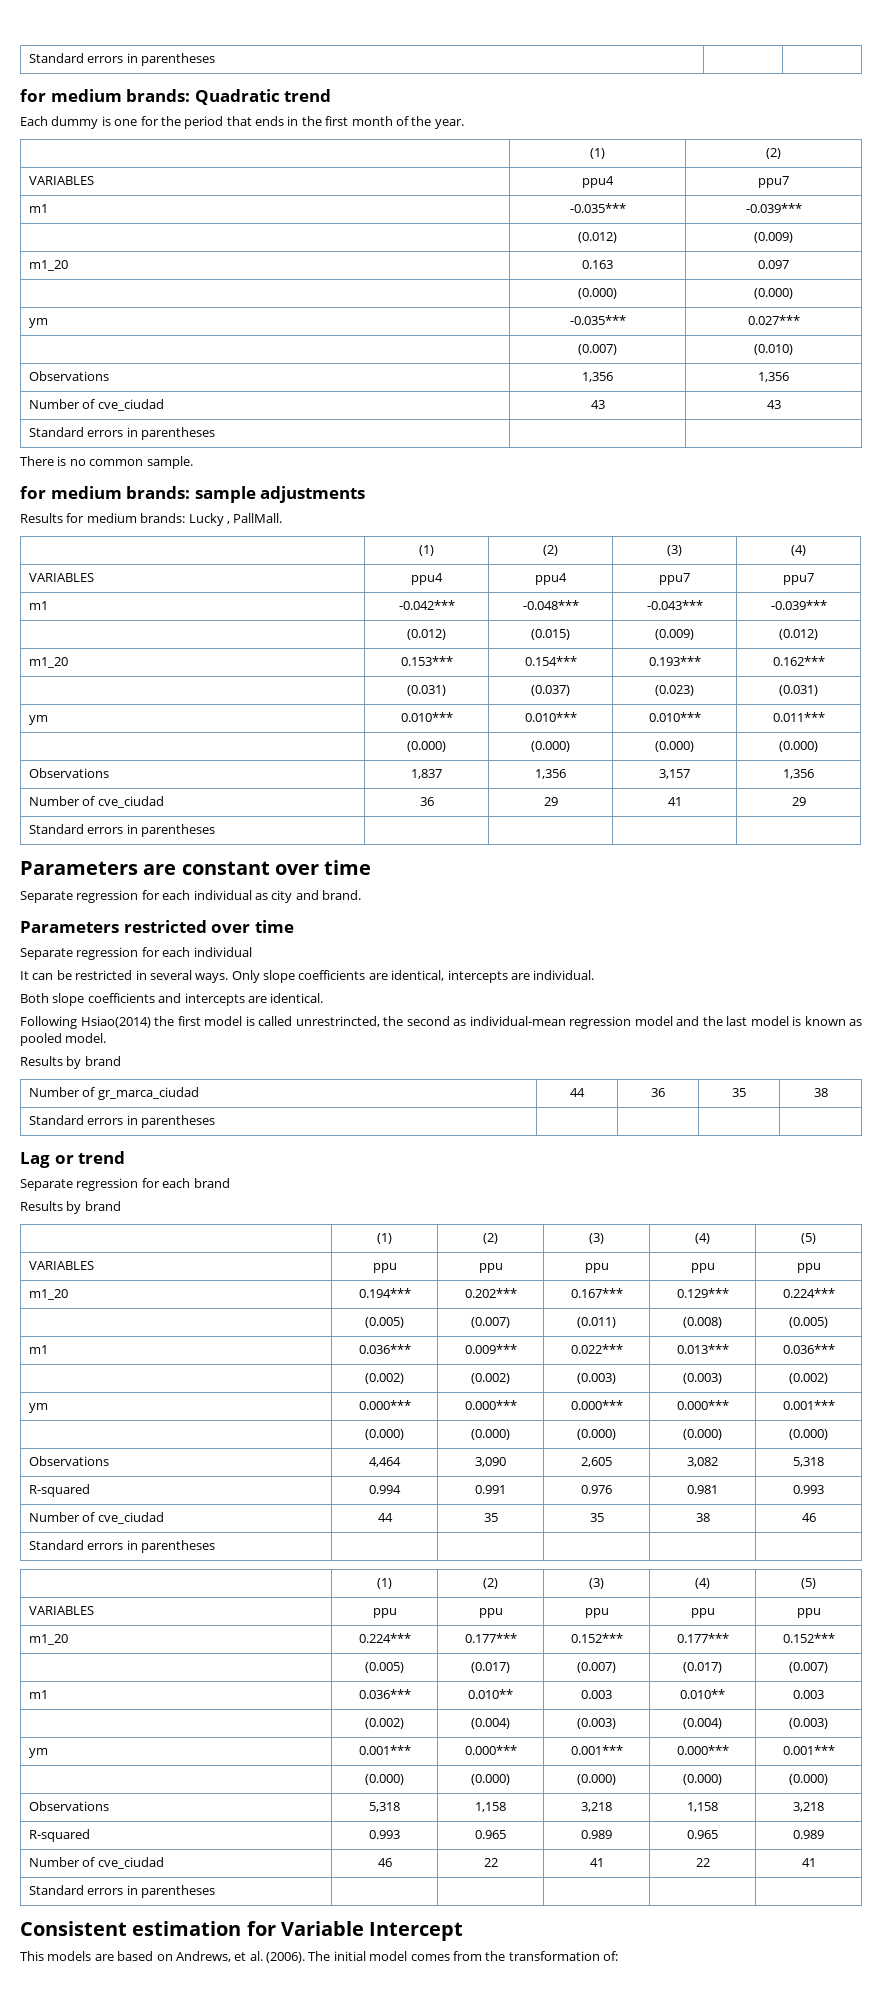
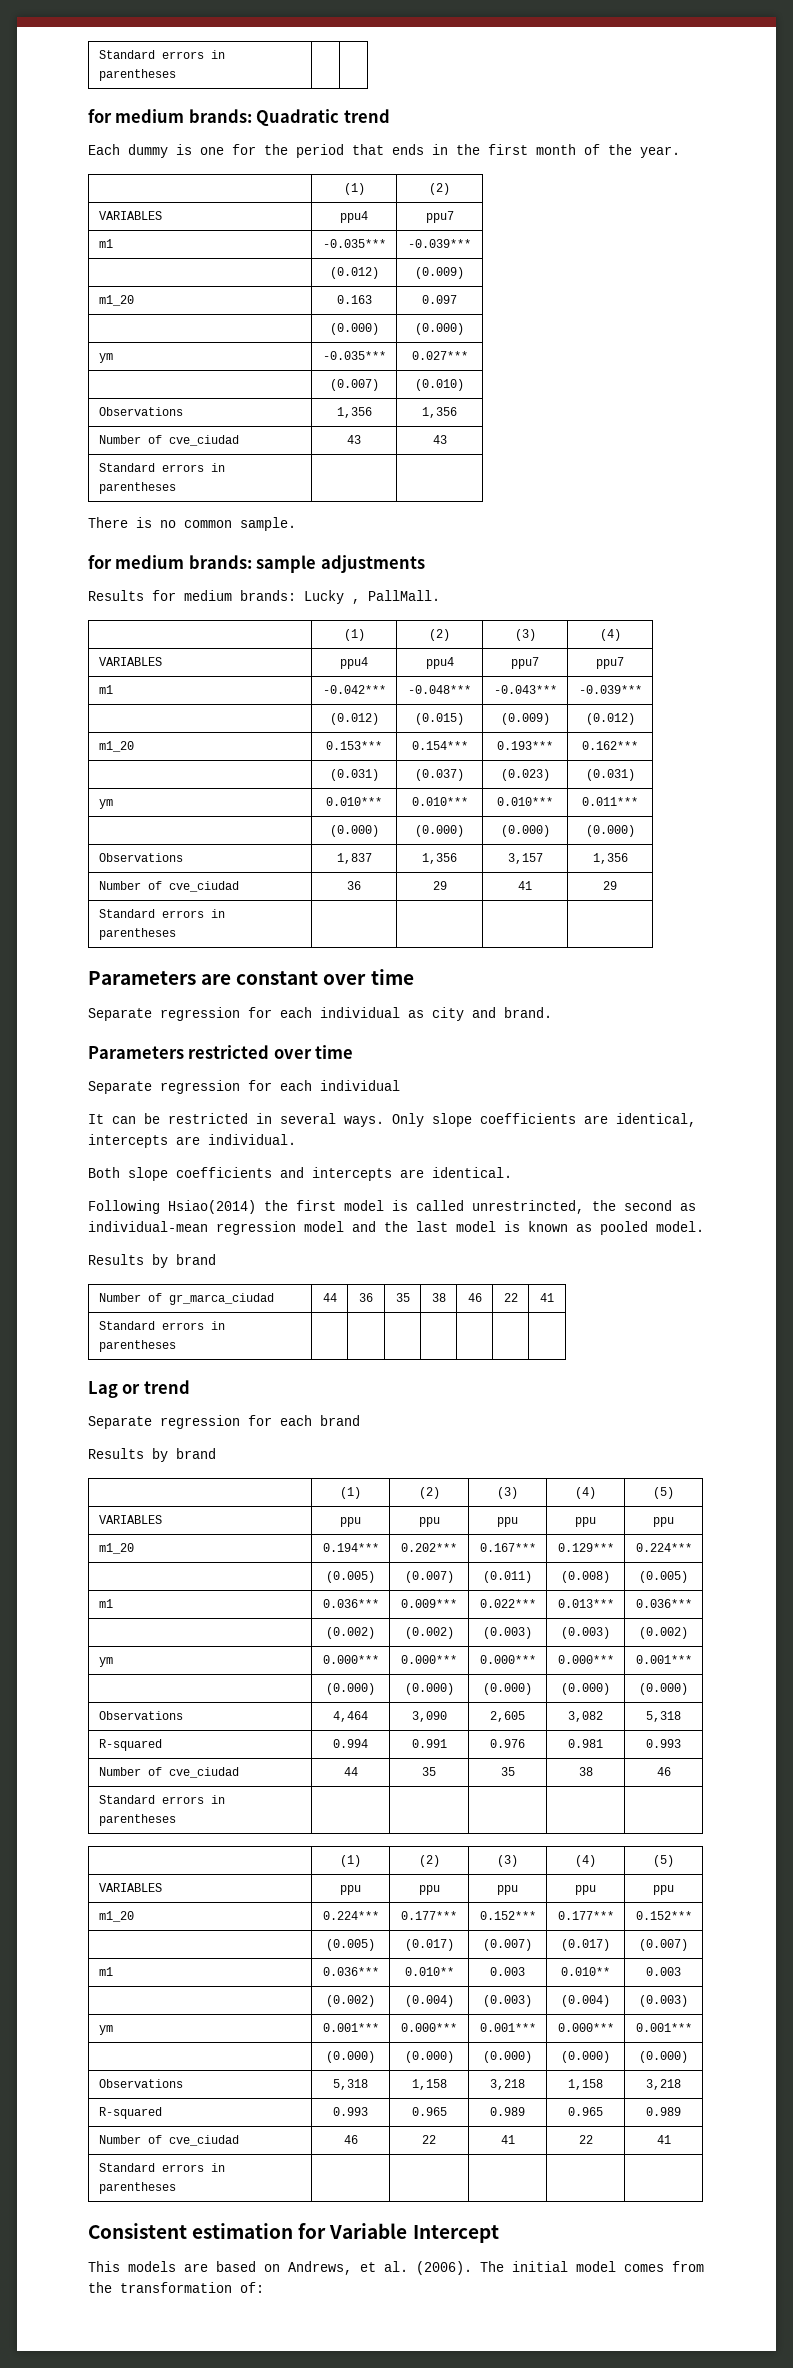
[28,1115,215,1128] // Standard errors in parentheses | | | | -> [467,1293,482,1302] [503,1293,518,1302] [540,1293,554,1302] [98,1321,225,1330] [98,1340,176,1352] | 46 | 22 | 41 // Standard errors in parentheses | | | | | | |

